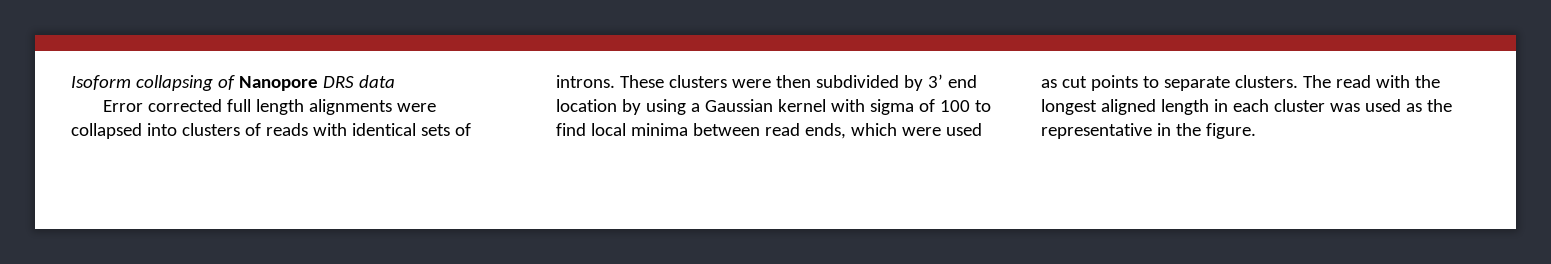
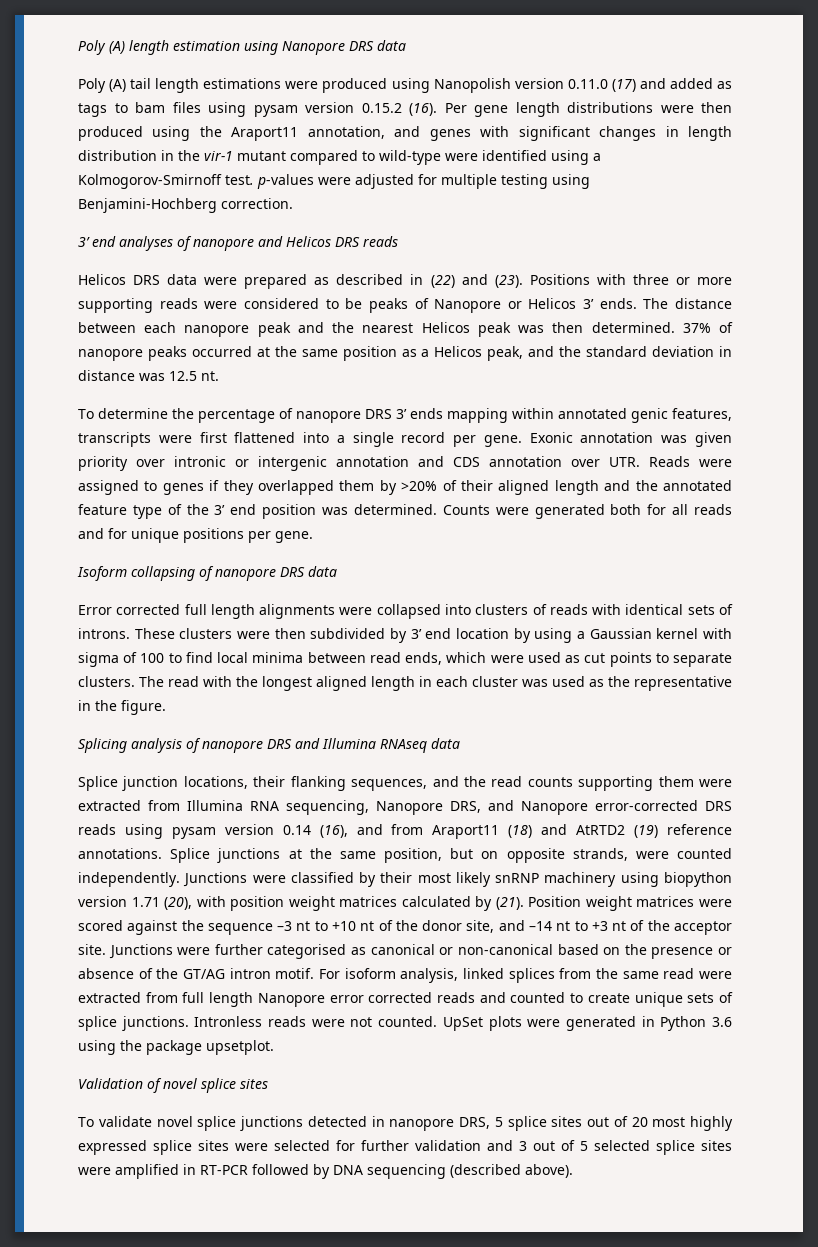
(71, 82) none -> [78,40,406,55] [78,78,732,93] [78,102,732,117] [78,126,732,141] [78,150,601,165] [78,174,590,189] [78,198,293,213] [78,236,398,251] [78,274,733,289] [78,298,732,313] [78,322,734,337] [78,346,732,361] [78,370,219,381] [78,408,732,423] [78,432,732,447] [78,456,732,471] [78,480,732,495] [78,504,733,519] [78,528,313,543] Poly (A) length estimation using Nanopore DRS data // Poly (A) tail length estimations were produced using Nanopolish version 0.11.0 (17) and added as tags to bam files using pysam version 0.15.2 (16). Per gene length distributions were then produced using the Araport11 annotation, and genes with significant changes in length distribution in the vir-1 mutant compared to wild-type were identified using a Kolmogorov-Smirnoff test. p-values were adjusted for multiple testing using Benjamini-Hochberg correction. // 3’ end analyses of nanopore and Helicos DRS reads // Helicos DRS data were prepared as described in (22) and (23). Positions with three or more supporting reads were considered to be peaks of Nanopore or Helicos 3’ ends. The distance between each nanopore peak and the nearest Helicos peak was then determined. 37% of nanopore peaks occurred at the same position as a Helicos peak, and the standard deviation in distance was 12.5 nt. // To determine the percentage of nanopore DRS 3’ ends mapping within annotated genic features, transcripts were first flattened into a single record per gene. Exonic annotation was given priority over intronic or intergenic annotation and CDS annotation over UTR. Reads were assigned to genes if they overlapped them by >20% of their aligned length and the annotated feature type of the 3’ end position was determined. Counts were generated both for all reads and for unique positions per gene. //
[238,76,318,91] Nanopore -> [215,568,276,581] nanopore
(1256, 131) none -> [78,738,460,753] [78,776,732,791] [78,800,732,815] [78,824,732,839] [78,848,732,863] [78,872,732,887] [78,896,733,911] [78,920,733,935] [78,944,733,959] [78,968,732,983] [78,992,733,1007] [78,1016,732,1031] [78,1040,274,1055] [78,1078,268,1093] [78,1116,733,1131] [78,1140,732,1155] [78,1164,573,1179] // Splicing analysis of nanopore DRS and Illumina RNAseq data // Splice junction locations, their flanking sequences, and the read counts supporting them were extracted from Illumina RNA sequencing, Nanopore DRS, and Nanopore error-corrected DRS reads using pysam version 0.14 (16), and from Araport11 (18) and AtRTD2 (19) reference annotations. Splice junctions at the same position, but on opposite strands, were counted independently. Junctions were classified by their most likely snRNP machinery using biopython version 1.71 (20), with position weight matrices calculated by (21). Position weight matrices were scored against the sequence –3 nt to +10 nt of the donor site, and –14 nt to +3 nt of the acceptor site. Junctions were further categorised as canonical or non-canonical based on the presence or absence of the GT/AG intron motif. For isoform analysis, linked splices from the same read were extracted from full length Nanopore error corrected reads and counted to create unique sets of splice junctions. Intronless reads were not counted. UpSet plots were generated in Python 3.6 using the package upsetplot. // Validation of novel splice sites // To validate novel splice junctions detected in nanopore DRS, 5 splice sites out of 20 most highly expressed splice sites were selected for further validation and 3 out of 5 selected splice sites were amplified in RT-PCR followed by DNA sequencing (described above).

